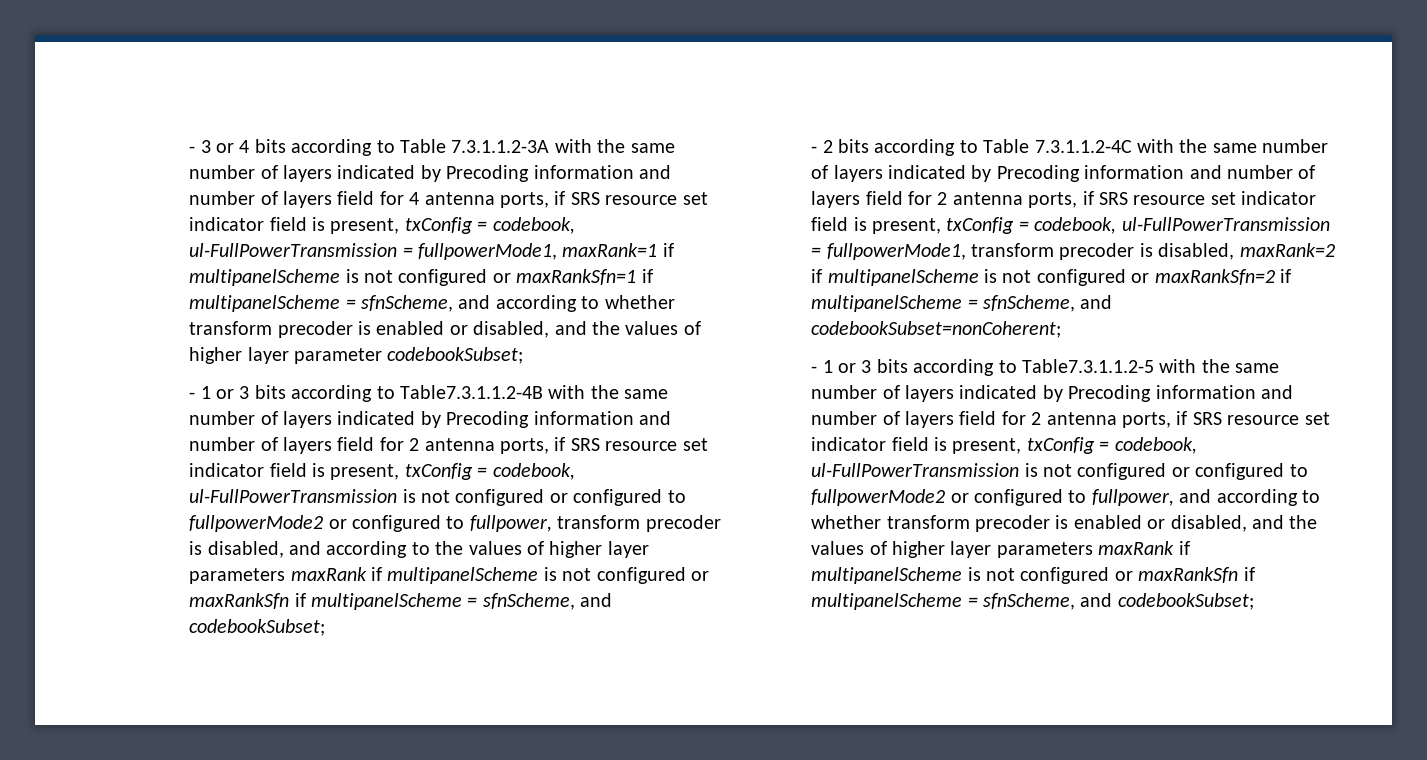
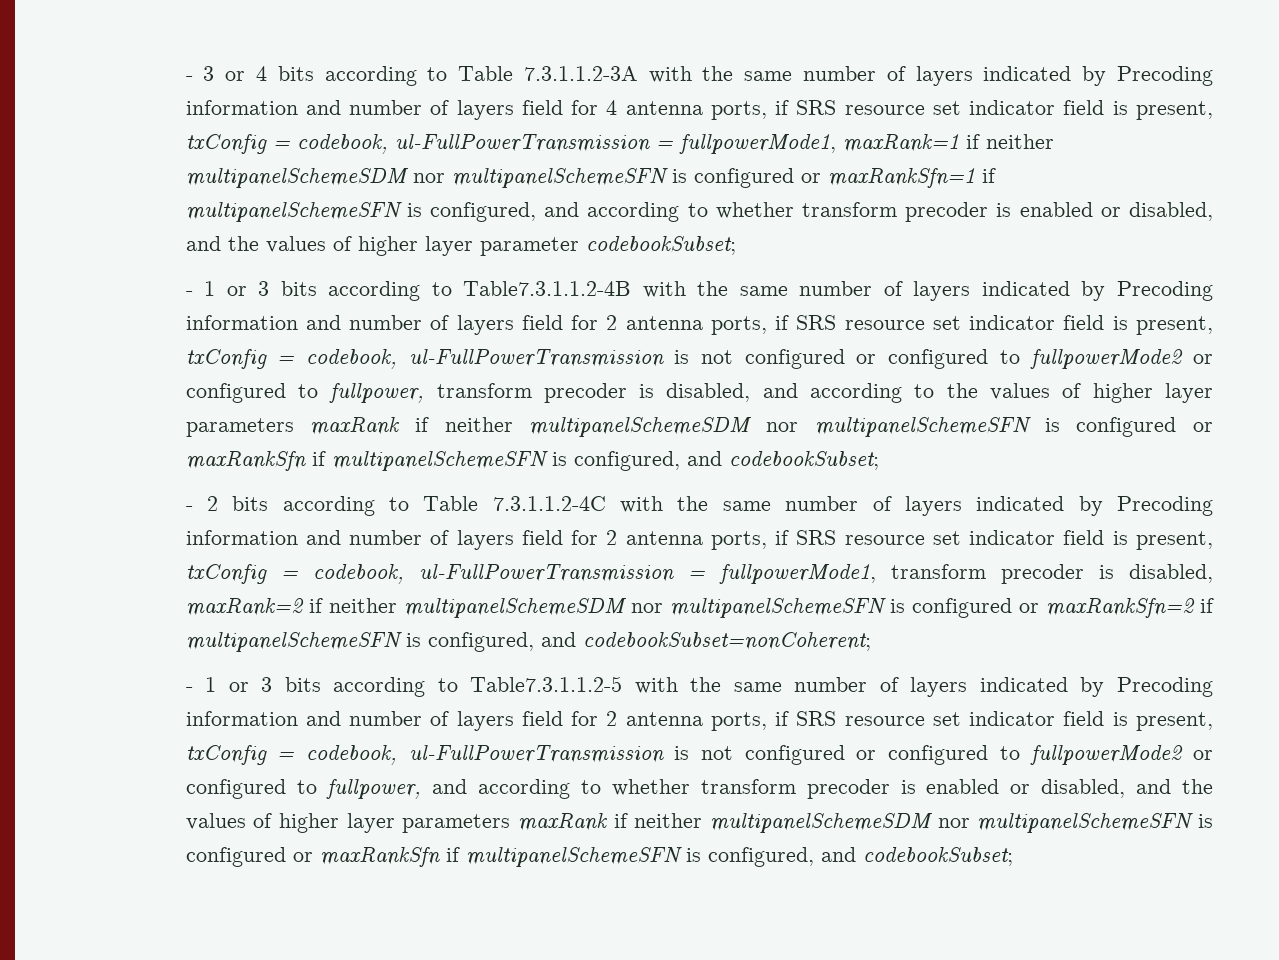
[189,269,394,286] multipanelScheme is not -> [985,134,1054,149] [185,168,687,188] neither multipanelSchemeSDM nor multipanelSchemeSFN is
[189,295,454,312] multipanelScheme = sfnScheme, -> [185,202,537,222] multipanelSchemeSFN is configured,
[387,567,710,584] [189,593,575,610] multipanelScheme is not configured or maxRankSfn if multipanelScheme = sfnScheme, -> [444,417,1213,437] [185,451,680,471] neither multipanelSchemeSDM nor multipanelSchemeSFN is configured or maxRankSfn if multipanelSchemeSFN is configured,
[827,269,1032,286] multipanelScheme is not -> [328,598,905,618] neither multipanelSchemeSDM nor multipanelSchemeSFN is
[811,295,1076,312] multipanelScheme = sfnScheme, -> [185,632,534,652] multipanelSchemeSFN is configured,
[811,567,1255,584] [811,593,1076,610] multipanelScheme is not configured or maxRankSfn if multipanelScheme = sfnScheme, -> [634,813,1213,833] [185,847,814,867] neither multipanelSchemeSDM nor multipanelSchemeSFN is configured or maxRankSfn if multipanelSchemeSFN is configured,

